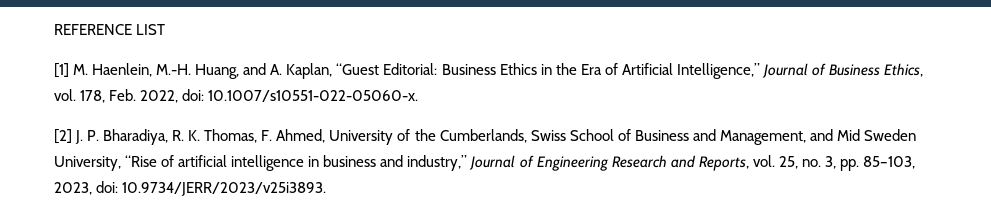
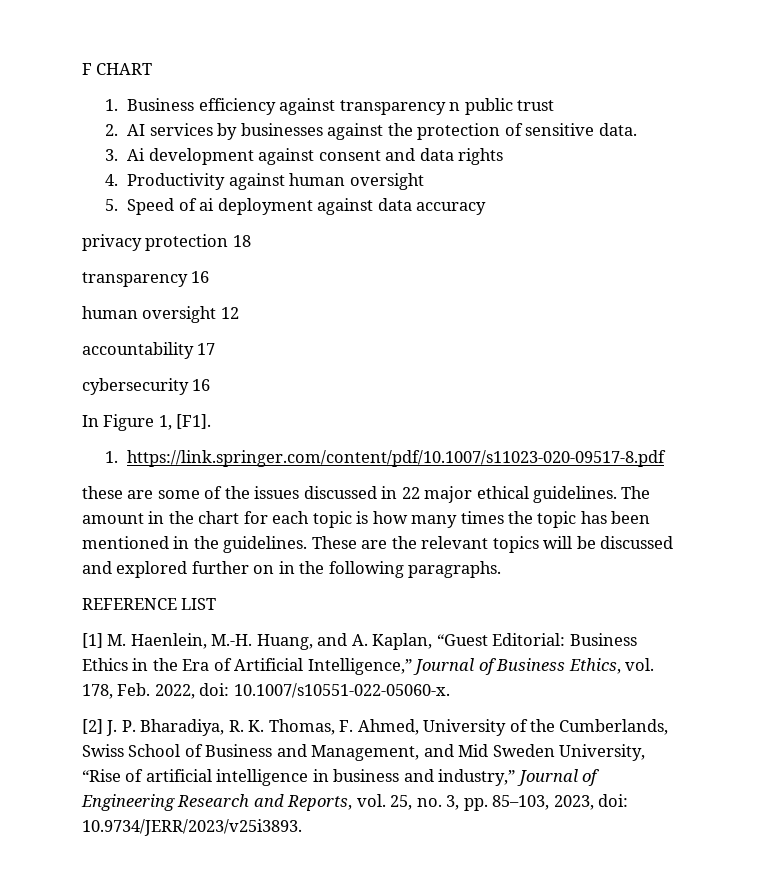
(54, 29) none -> [82,63,153,75] [104,98,555,115] [104,123,637,140] [104,148,504,165] [104,173,424,190] [104,198,487,215] [82,234,251,251] [82,271,210,287] [82,306,239,323] [82,342,216,359] [82,378,211,395] [82,414,212,431] [104,450,667,467] [82,486,651,503] [82,511,651,528] [82,536,674,553] [82,561,502,578] F CHART // 1. Business efficiency against transparency n public trust // 2. AI services by businesses against the protection of sensitive data. // 3. Ai development against consent and data rights // 4. Productivity against human oversight // 5. Speed of ai deployment against data accuracy // privacy protection 18 // transparency 16 // human oversight 12 // accountability 17 // cybersecurity 16 // In Figure 1, [F1]. // 1. https://link.springer.com/content/pdf/10.1007/s11023-020-09517-8.pdf // these are some of the issues discussed in 22 major ethical guidelines. The amount in the chart for each topic is how many times the topic has been mentioned in the guidelines. These are the relevant topics will be discussed and explored further on in the following paragraphs. //

